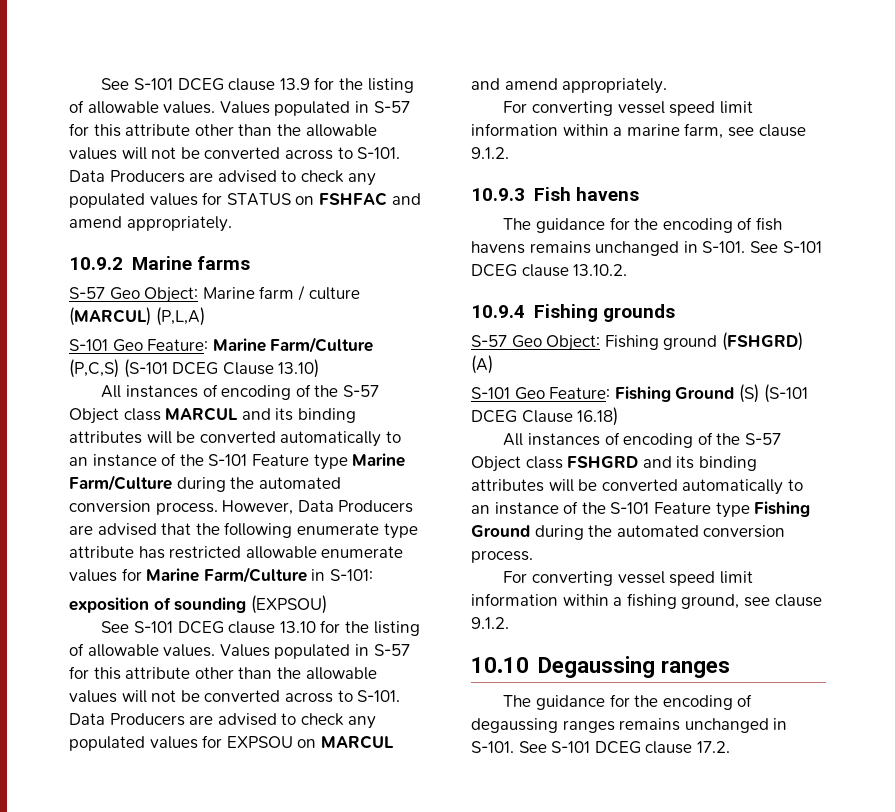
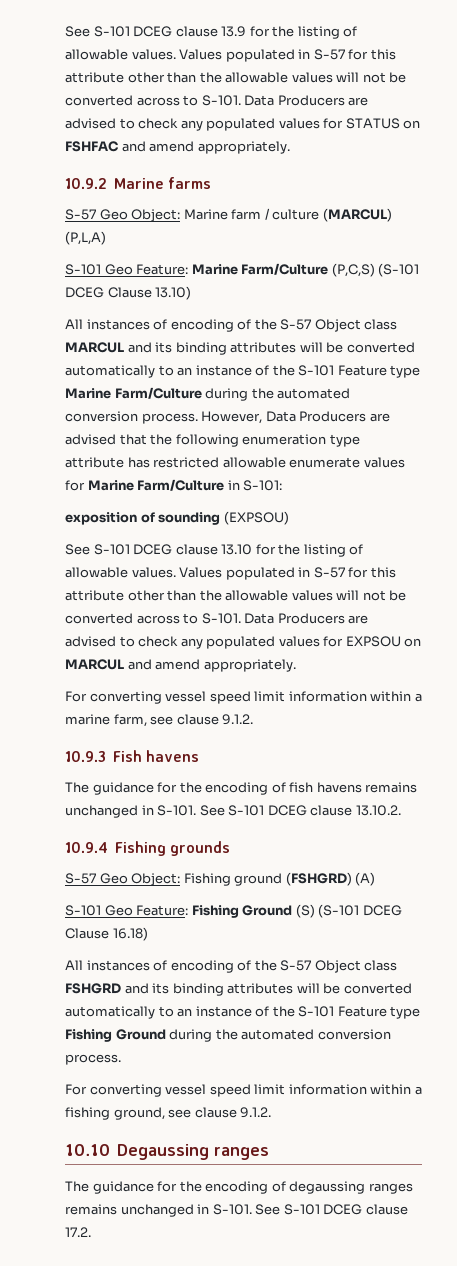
[296,523,379,535] enumerate -> [242,434,327,445] enumeration

